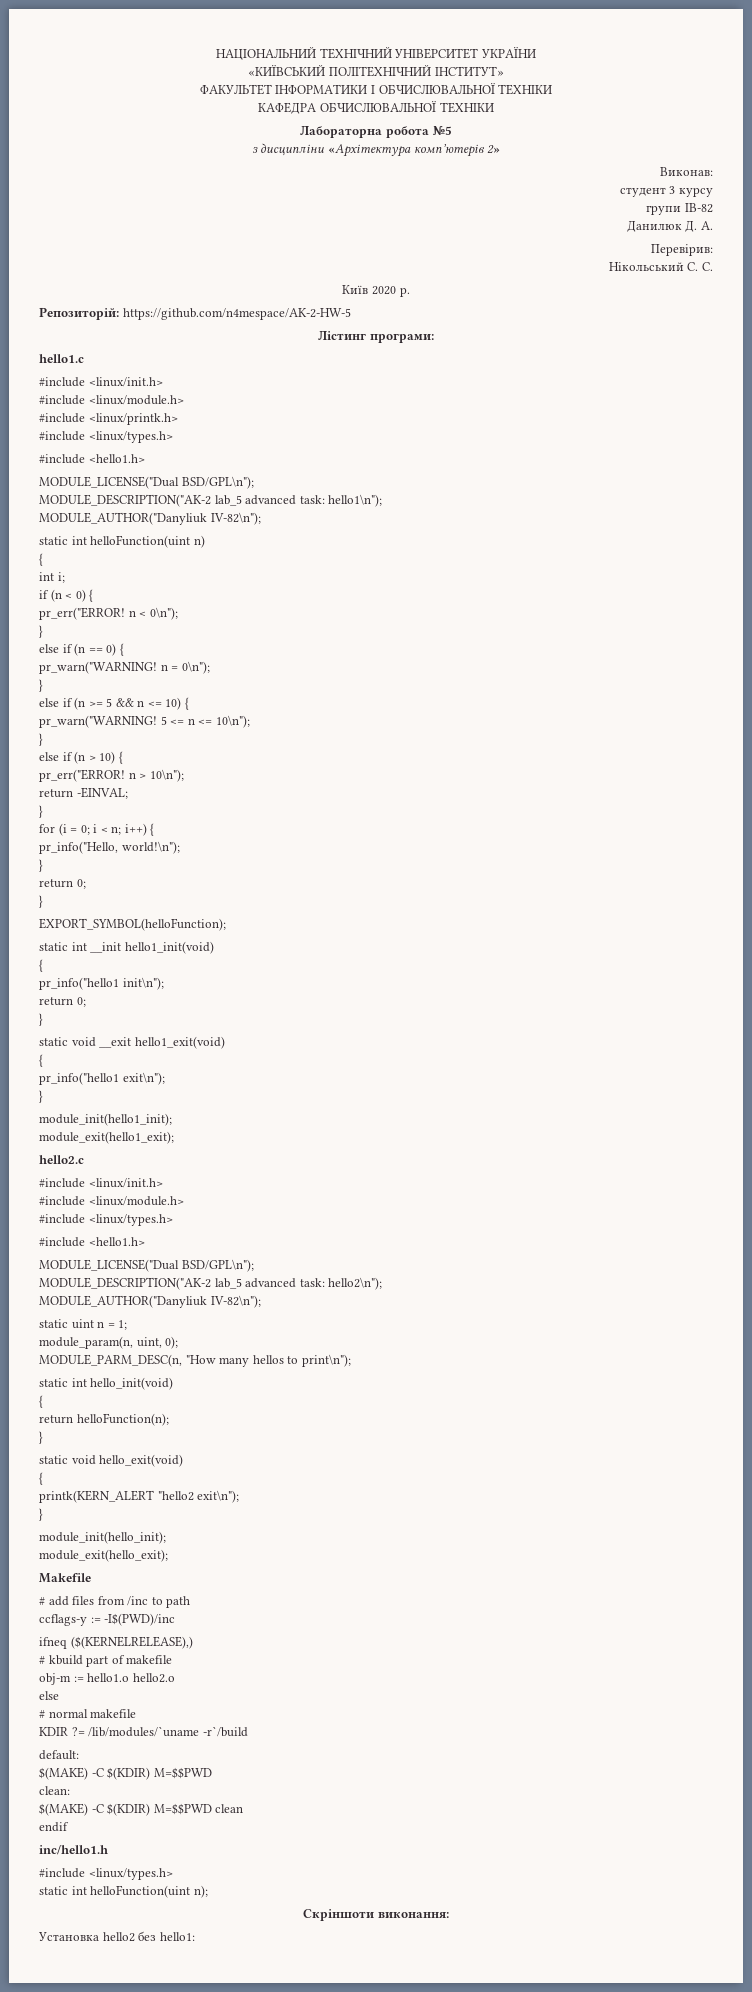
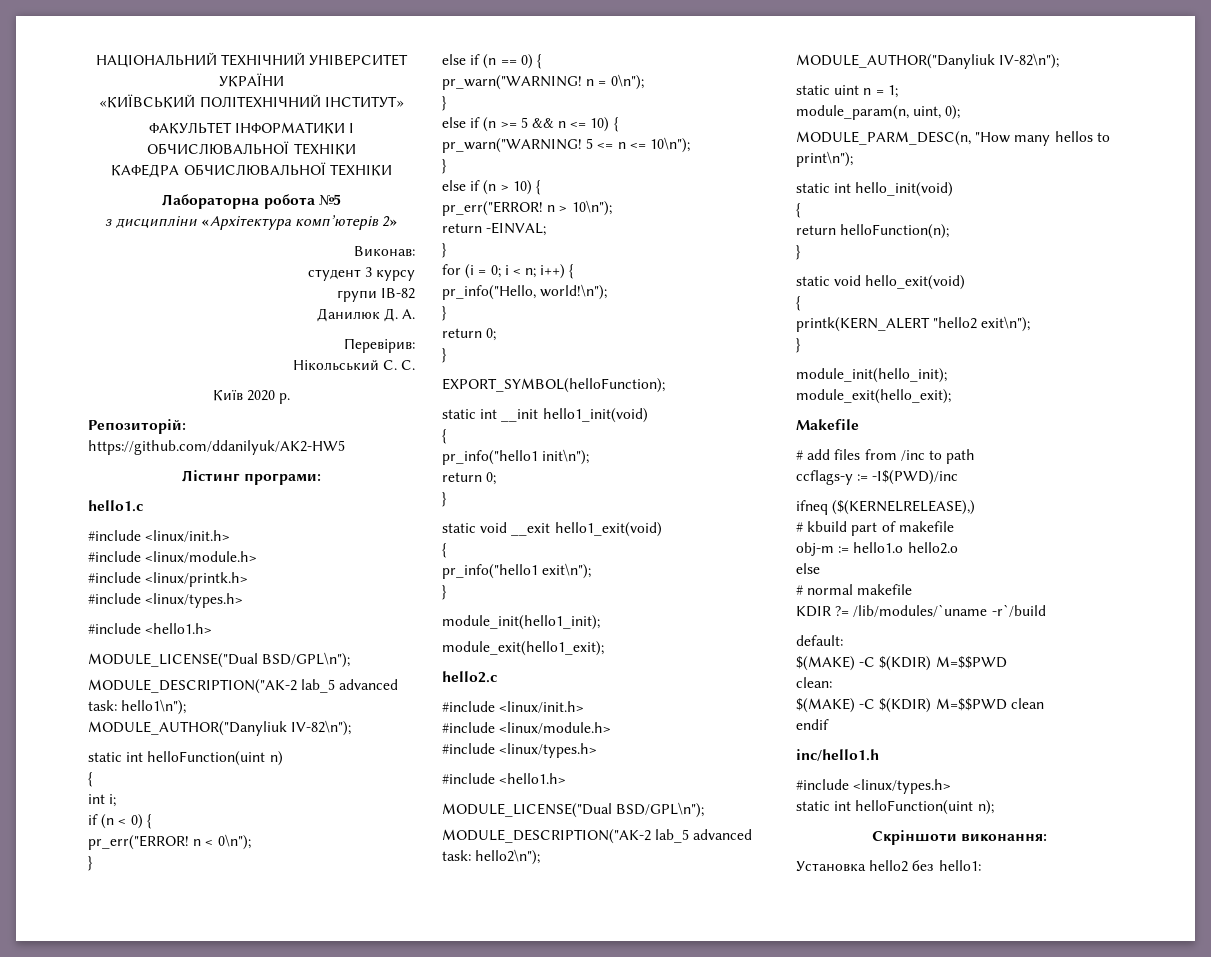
[122,308,351,320] https://github.com/n4mespace/AK-2-HW-5 -> [88,440,345,455] https://github.com/ddanilyuk/AK2-HW5

